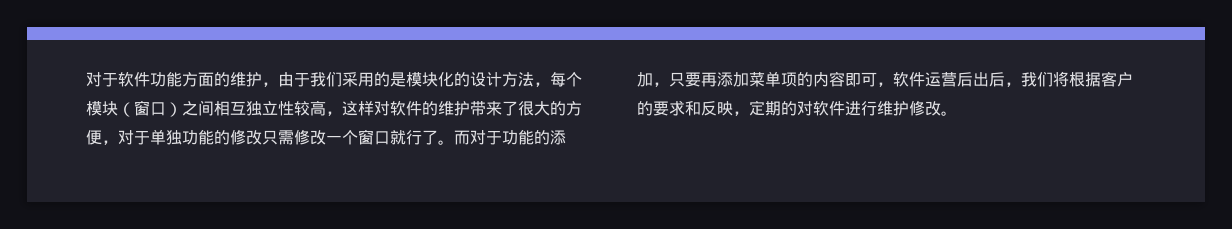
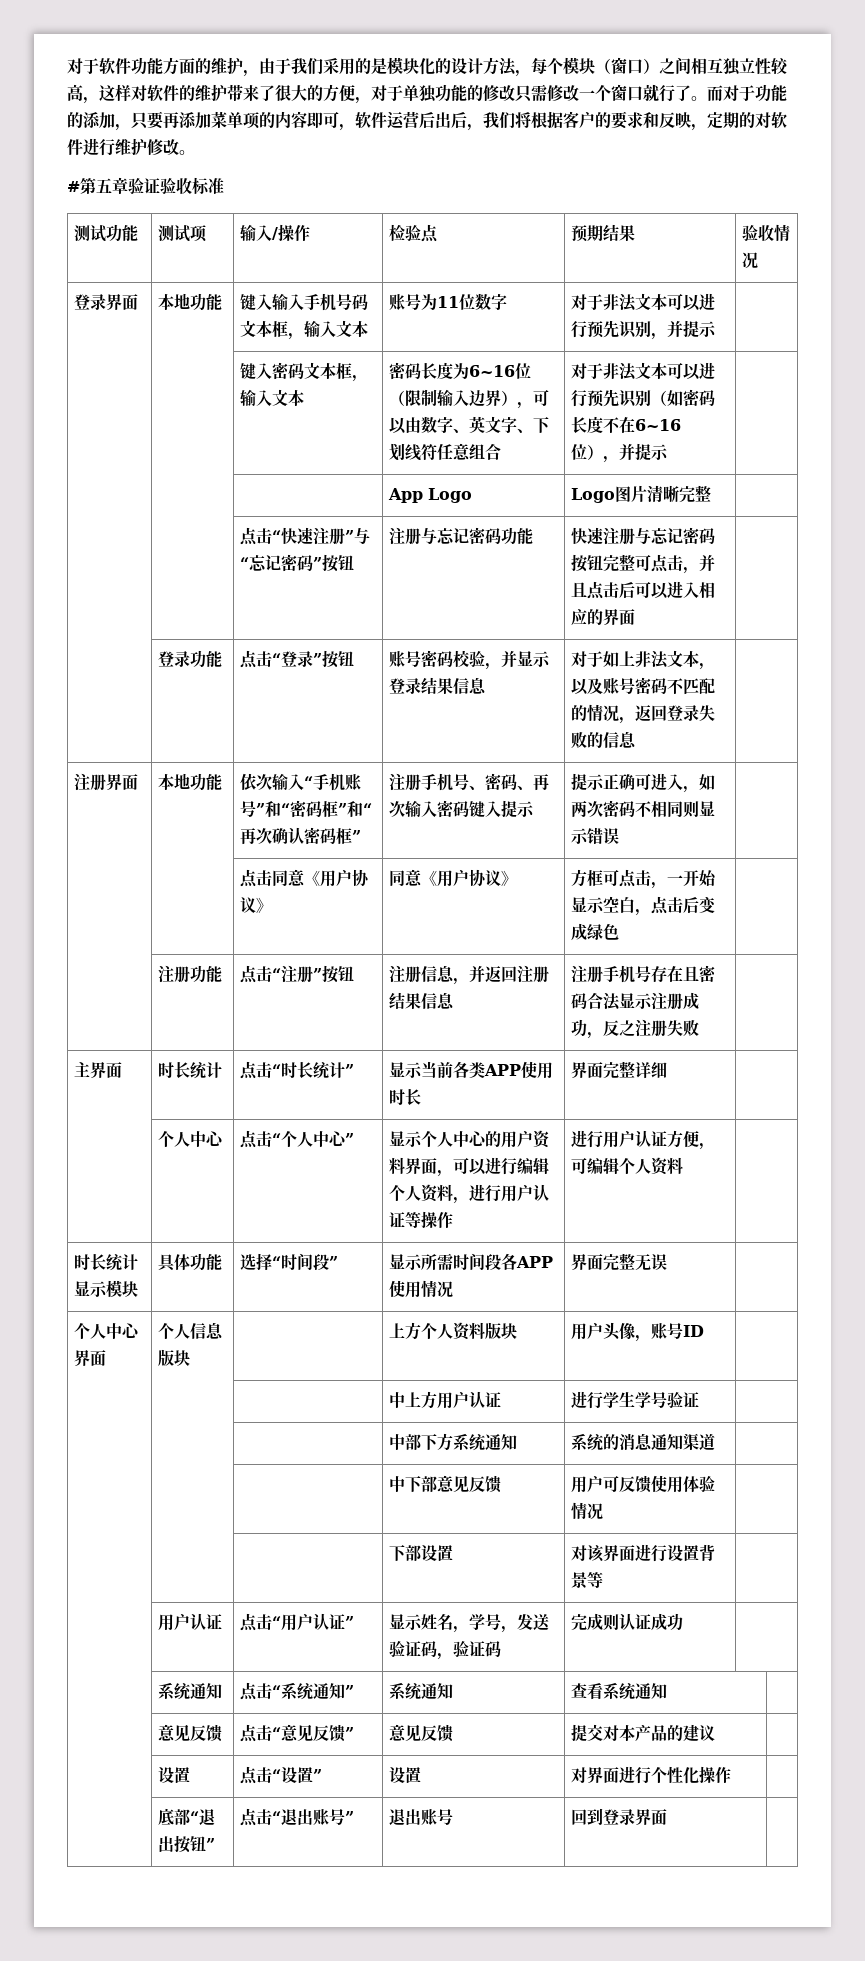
(957, 113) none -> [67,177,224,194] [74,224,139,242] [158,225,208,242] [240,224,311,241] [389,224,439,242] [571,224,636,242] [742,224,791,241] [742,252,759,269] [74,294,139,310] [158,293,223,310] [240,293,369,311] [240,320,369,340] [389,293,508,311] [571,293,716,312] [571,320,717,340] [240,362,369,382] [240,389,305,407] [389,362,532,380] [389,389,550,409] [389,416,551,434] [389,443,502,461] [571,362,716,381] [571,389,716,408] [571,416,682,434] [571,443,669,463] [388,488,473,503] [571,485,712,503] [240,527,371,545] [240,554,355,572] [389,527,534,545] [571,527,716,545] [571,554,716,574] [571,581,716,599] [571,609,636,626] [158,650,223,667] [240,650,355,668] [389,650,551,670] [389,677,487,695] [571,650,716,670] [571,677,716,695] [571,704,716,724] [571,731,637,749] [74,773,139,791] [158,773,223,790] [240,773,362,791] [240,800,373,818] [240,827,362,845] [389,773,550,791] [389,800,535,818] [571,773,716,793] [571,800,716,818] [571,827,620,845] [240,869,371,887] [240,897,273,913] [389,869,518,887] [571,869,718,889] [571,896,717,916] [571,923,620,941] [158,965,223,983] [240,965,355,983] [389,965,550,985] [389,992,455,1010] [571,965,717,983] [571,992,700,1011] [571,1019,700,1039] [74,1062,123,1078] [158,1062,223,1079] [240,1061,355,1079] [389,1061,554,1079] [389,1089,422,1106] [571,1061,668,1079] [158,1131,225,1147] [240,1130,355,1148] [389,1130,552,1148] [389,1157,550,1177] [389,1184,550,1204] [389,1211,454,1228] [571,1130,716,1150] [571,1157,684,1175] [74,1254,139,1271] [74,1280,139,1298] [158,1253,223,1272] [240,1253,339,1271] [389,1253,554,1270] [389,1280,454,1298] [571,1253,668,1271] [74,1323,141,1339] [74,1350,107,1366] [158,1322,224,1339] [158,1349,191,1367] [389,1322,518,1340] [571,1322,705,1342] [389,1391,502,1409] [571,1391,700,1409] [389,1433,518,1451] [571,1433,716,1451] [389,1475,502,1493] [571,1475,716,1493] [571,1502,604,1520] [389,1545,454,1562] [571,1544,716,1562] [571,1571,604,1589] [158,1613,223,1631] [240,1613,355,1631] [389,1613,551,1633] [389,1641,502,1660] [571,1613,684,1631] [158,1682,223,1700] [240,1682,355,1700] [389,1682,454,1700] [571,1682,668,1700] [158,1724,223,1742] [240,1724,355,1742] [389,1724,454,1742] [571,1724,716,1742] [158,1767,191,1784] [240,1766,323,1784] [389,1767,422,1784] [571,1766,732,1784] [158,1808,216,1826] [158,1835,216,1853] [240,1808,355,1826] [389,1809,454,1826] [571,1808,668,1825] // #第五章验证验收标准 // 测试功能 | 测试项 | 输入/操作 | 检验点 | 预期结果 | 验收情况 // 登录界面 | 本地功能 | 键入输入手机号码文本框，输入文本 | 账号为11位数字 | 对于非法文本可以进行预先识别，并提示 | // | | 键入密码文本框，输入文本 | 密码长度为6~16位（限制输入边界），可以由数字、英文字、下划线符任意组合 | 对于非法文本可以进行预先识别（如密码长度不在6~16位），并提示 | // | | | App Logo | Logo图片清晰完整 | // | | 点击“快速注册”与“忘记密码”按钮 | 注册与忘记密码功能 | 快速注册与忘记密码按钮完整可点击，并且点击后可以进入相应的界面 | // | 登录功能 | 点击“登录”按钮 | 账号密码校验，并显示登录结果信息 | 对于如上非法文本，以及账号密码不匹配的情况，返回登录失败的信息 | // 注册界面 | 本地功能 | 依次输入“手机账号”和“密码框”和“再次确认密码框” | 注册手机号、密码、再次输入密码键入提示 | 提示正确可进入，如两次密码不相同则显示错误 | // | | 点击同意《用户协议》 | 同意《用户协议》 | 方框可点击，一开始显示空白，点击后变成绿色 | // | 注册功能 | 点击“注册”按钮 | 注册信息，并返回注册结果信息 | 注册手机号存在且密码合法显示注册成功，反之注册失败 | // 主界面 | 时长统计 | 点击“时长统计” | 显示当前各类APP使用时长 | 界面完整详细 | // | 个人中心 | 点击“个人中心” | 显示个人中心的用户资料界面，可以进行编辑个人资料，进行用户认证等操作 | 进行用户认证方便，可编辑个人资料 | // 时长统计显示模块 | 具体功能 | 选择“时间段” | 显示所需时间段各APP使用情况 | 界面完整无误 | // 个人中心界面 | 个人信息版块 | | 上方个人资料版块 | 用户头像，账号ID | // | | | 中上方用户认证 | 进行学生学号验证 | // | | | 中部下方系统通知 | 系统的消息通知渠道 | // | | | 中下部意见反馈 | 用户可反馈使用体验情况 | // | | | 下部设置 | 对该界面进行设置背景等 | // | 用户认证 | 点击“用户认证” | 显示姓名，学号，发送验证码，验证码 | 完成则认证成功 | // | 系统通知 | 点击“系统通知” | 系统通知 | 查看系统通知 | // | 意见反馈 | 点击“意见反馈” | 意见反馈 | 提交对本产品的建议 | // | 设置 | 点击“设置” | 设置 | 对界面进行个性化操作 | // | 底部“退出按钮” | 点击“退出账号” | 退出账号 | 回到登录界面 |

